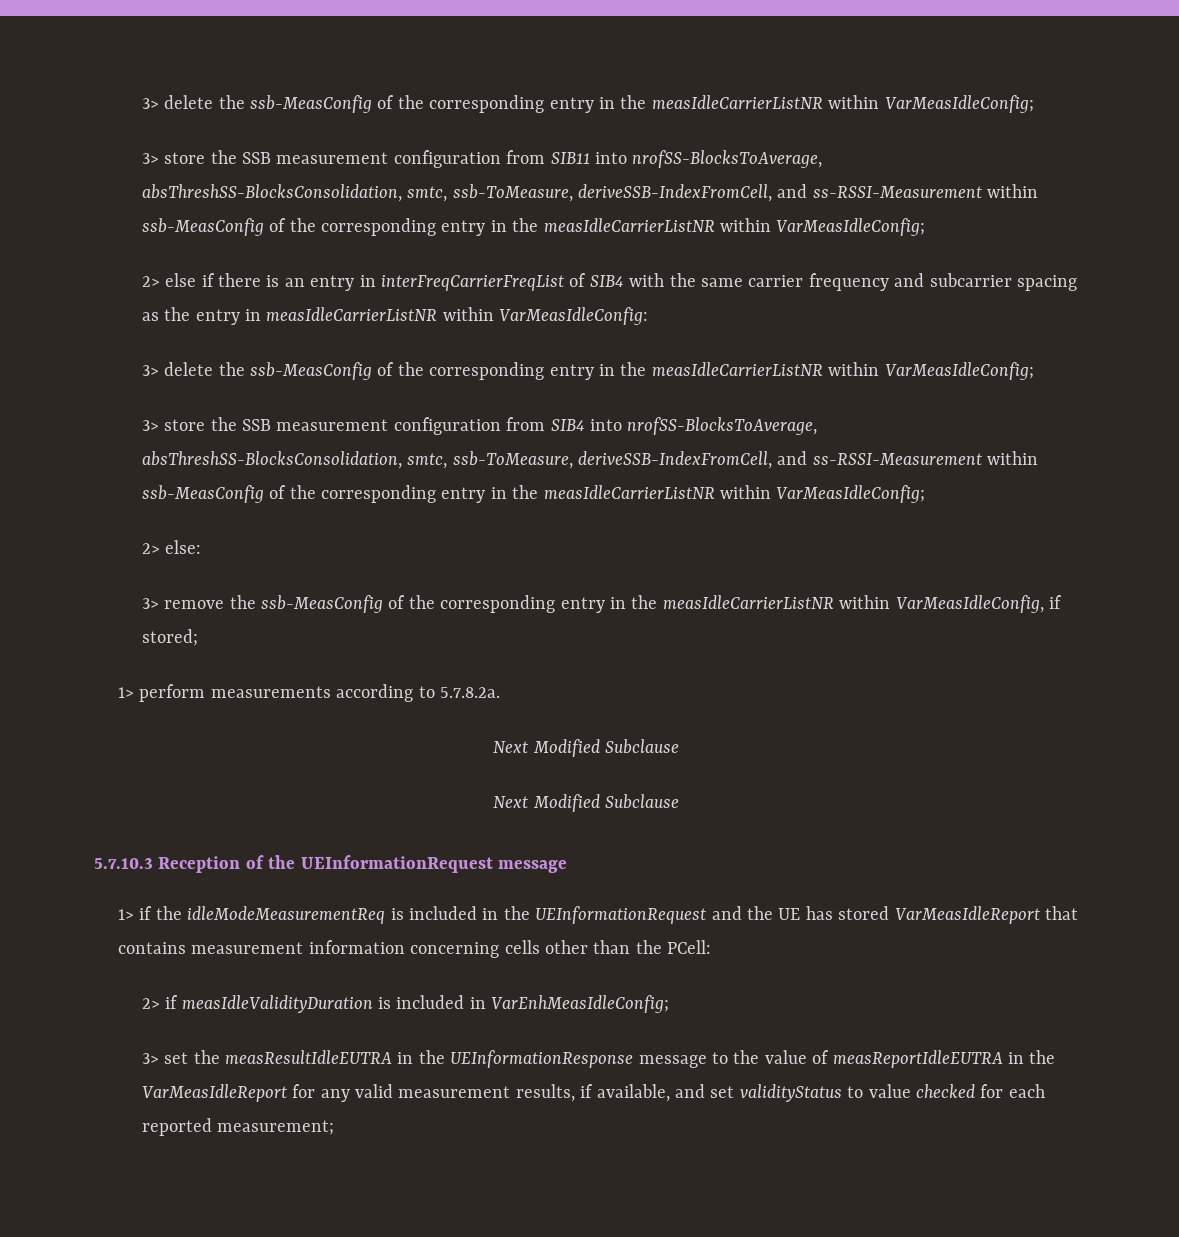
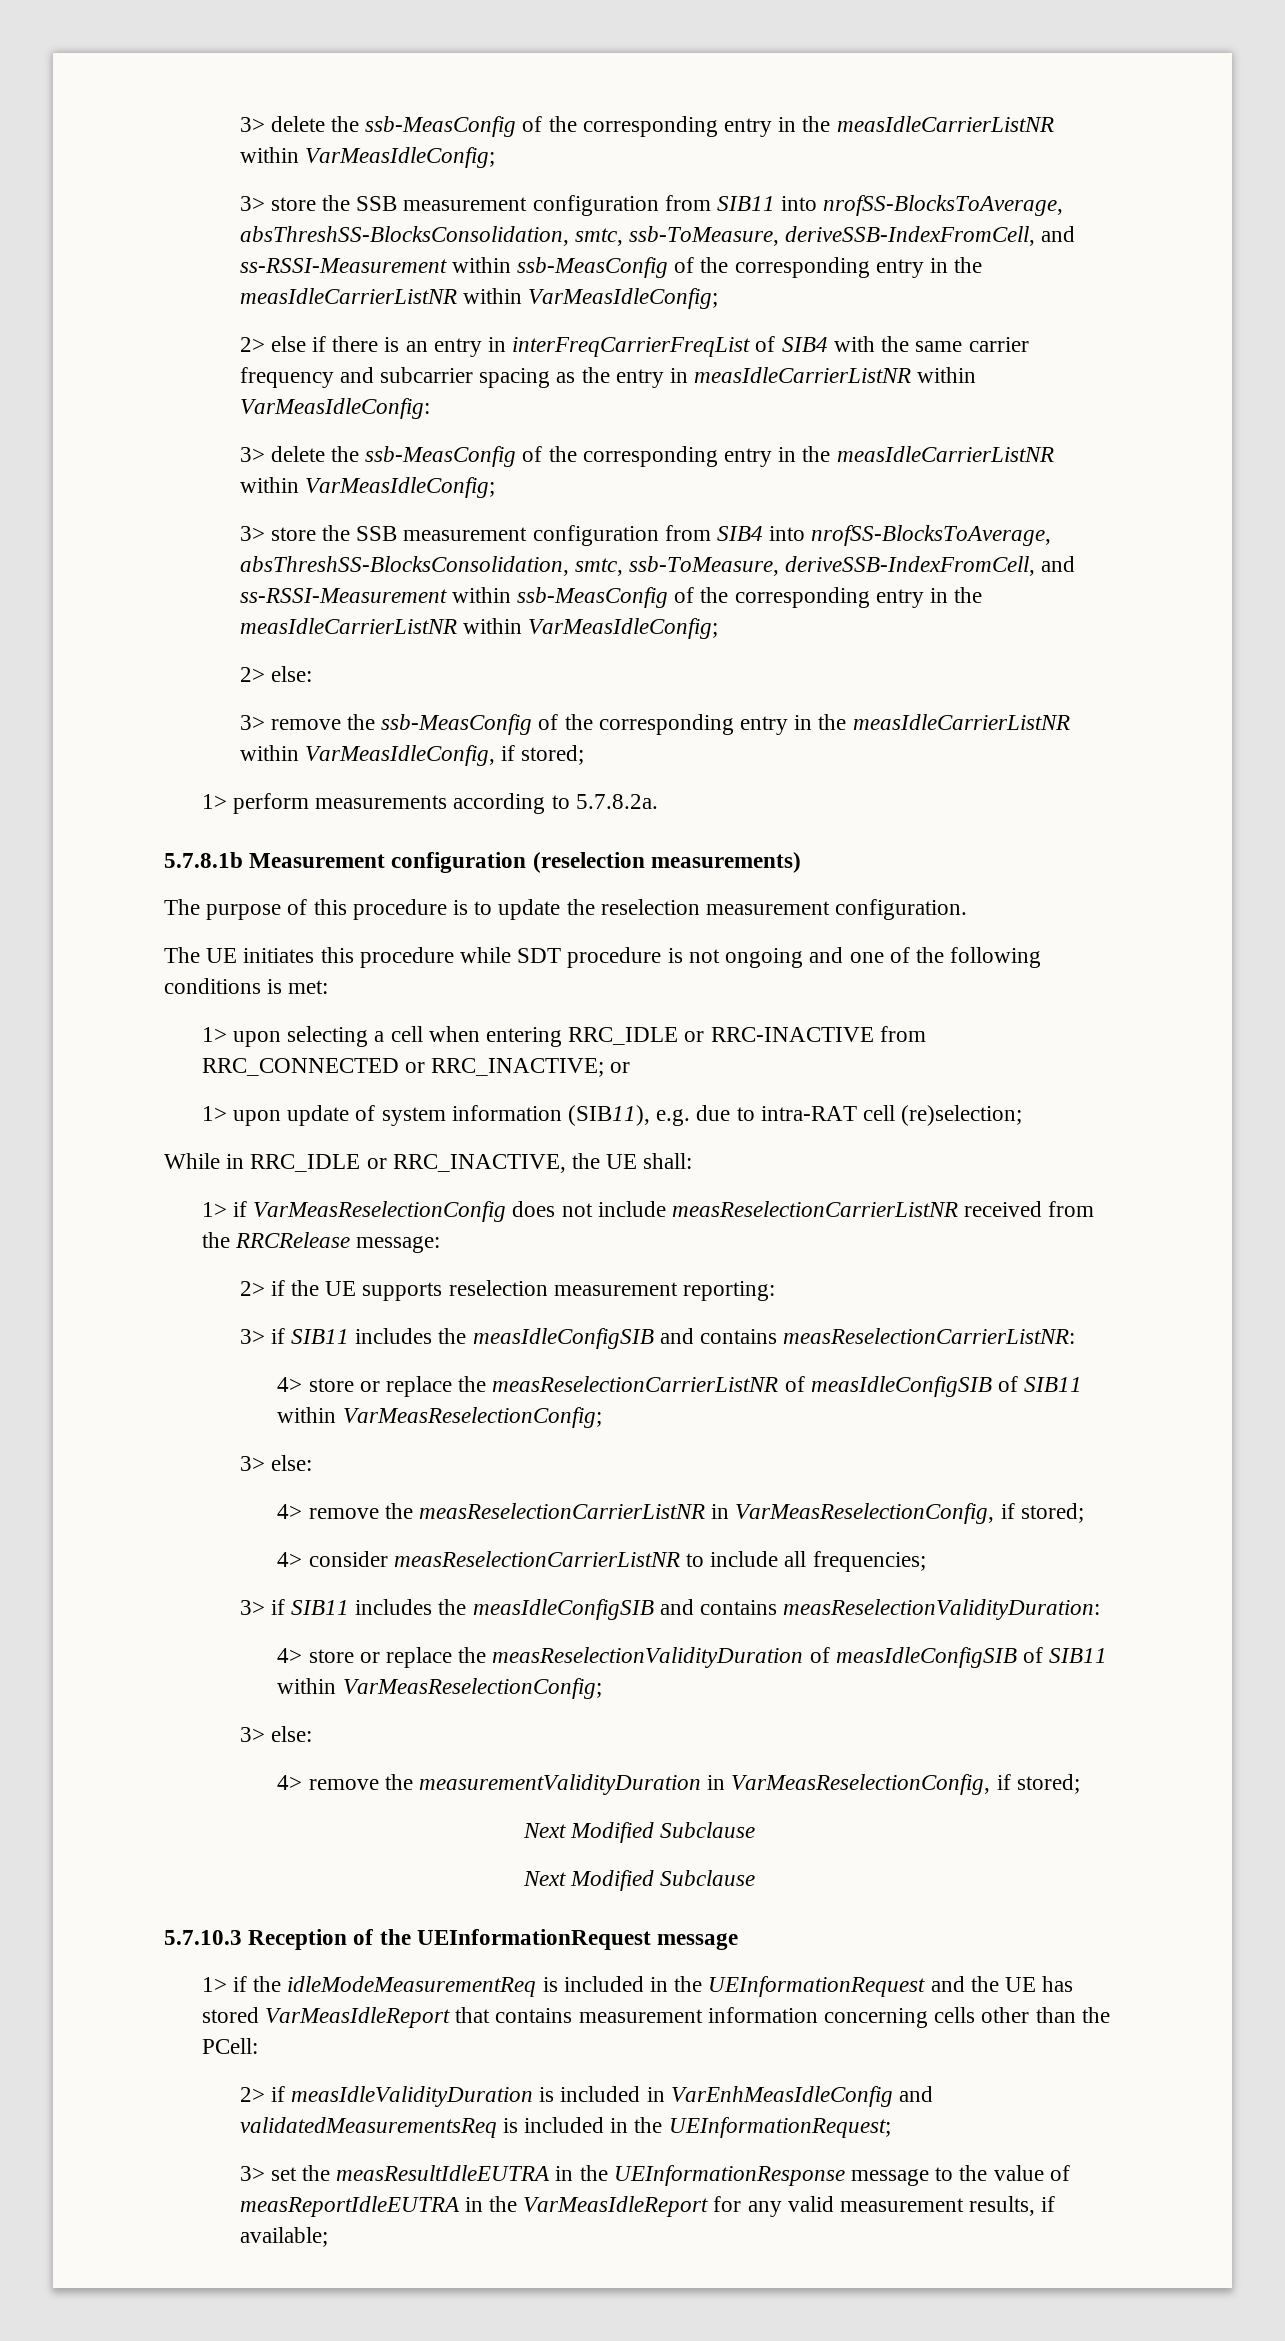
(500, 692) none -> [164,852,801,873] [164,899,968,920] [164,947,1042,968] [164,978,329,994] [201,1026,926,1047] [201,1058,631,1077] [201,1105,1023,1126] [164,1153,693,1173] [201,1201,1095,1222] [201,1232,441,1253] [239,1280,776,1301] [239,1328,1076,1349] [277,1376,1083,1397] [277,1407,602,1428] [239,1455,312,1471] [277,1503,1084,1524] [277,1551,926,1572] [239,1599,1101,1620] [277,1647,1108,1668] [277,1678,602,1699] [239,1726,312,1742] [277,1774,1080,1795] // 5.7.8.1b Measurement configuration (reselection measurements) // The purpose of this procedure is to update the reselection measurement configuration. // The UE initiates this procedure while SDT procedure is not ongoing and one of the following conditions is met: // 1> upon selecting a cell when entering RRC_IDLE or RRC-INACTIVE from RRC_CONNECTED or RRC_INACTIVE; or // 1> upon update of system information (SIB11), e.g. due to intra-RAT cell (re)selection; // While in RRC_IDLE or RRC_INACTIVE, the UE shall: // 1> if VarMeasReselectionConfig does not include measReselectionCarrierListNR received from the RRCRelease message: // 2> if the UE supports reselection measurement reporting: // 3> if SIB11 includes the measIdleConfigSIB and contains measReselectionCarrierListNR: // 4> store or replace the measReselectionCarrierListNR of measIdleConfigSIB of SIB11 within VarMeasReselectionConfig; // 3> else: // 4> remove the measReselectionCarrierListNR in VarMeasReselectionConfig, if stored; // 4> consider measReselectionCarrierListNR to include all frequencies; // 3> if SIB11 includes the measIdleConfigSIB and contains measReselectionValidityDuration: // 4> store or replace the measReselectionValidityDuration of measIdleConfigSIB of SIB11 within VarMeasReselectionConfig; // 3> else: // 4> remove the measurementValidityDuration in VarMeasReselectionConfig, if stored;
[491,995,670,1013] VarEnhMeasIdleConfig; -> [670,2086,934,2107] [239,2117,891,2138] VarEnhMeasIdleConfig and validatedMeasurementsReq is included in the UEInformationRequest;
[596,1084,1045,1102] [141,1118,335,1136] available, and set validityStatus to value checked for each reported measurement; -> [239,2227,328,2247] available;

